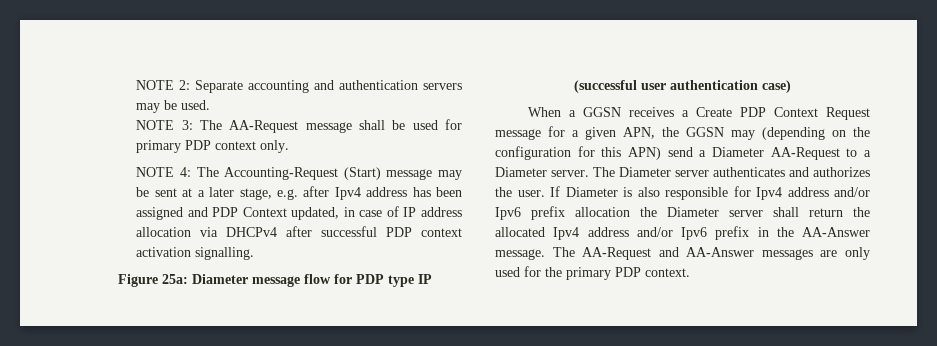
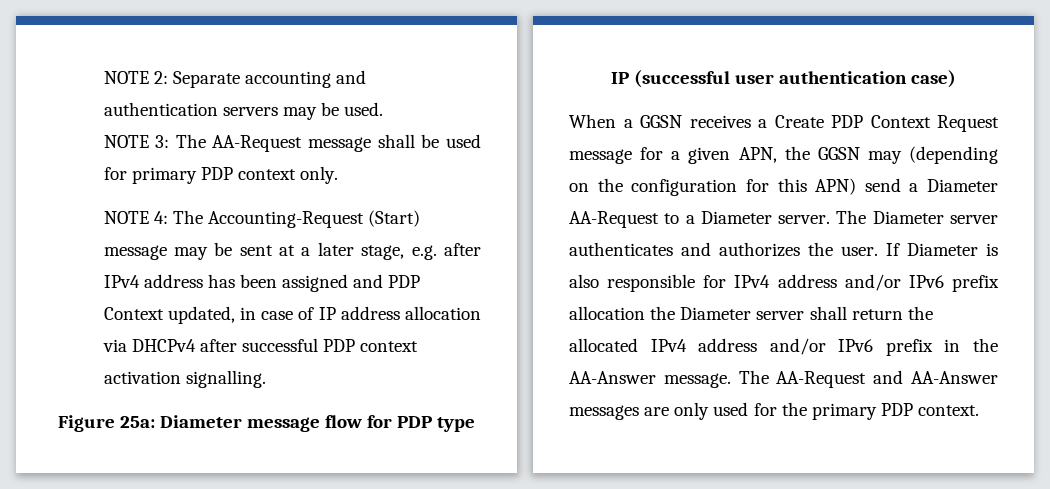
[334,187,361,200] Ipv4 -> [103,275,140,288] IPv4
[756,187,870,200] [495,207,521,220] Ipv4 address and/or Ipv6 -> [734,274,944,291] IPv4 address and/or IPv6
[553,227,707,240] Ipv4 address and/or Ipv6 -> [650,338,874,355] IPv4 address and/or IPv6

